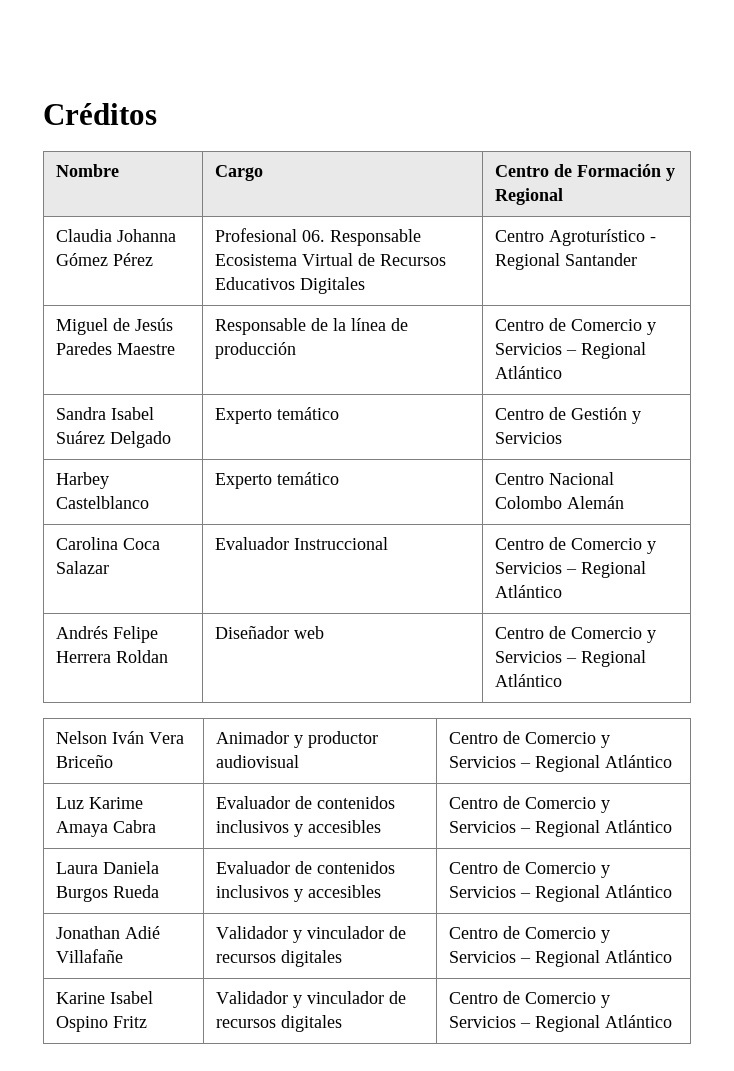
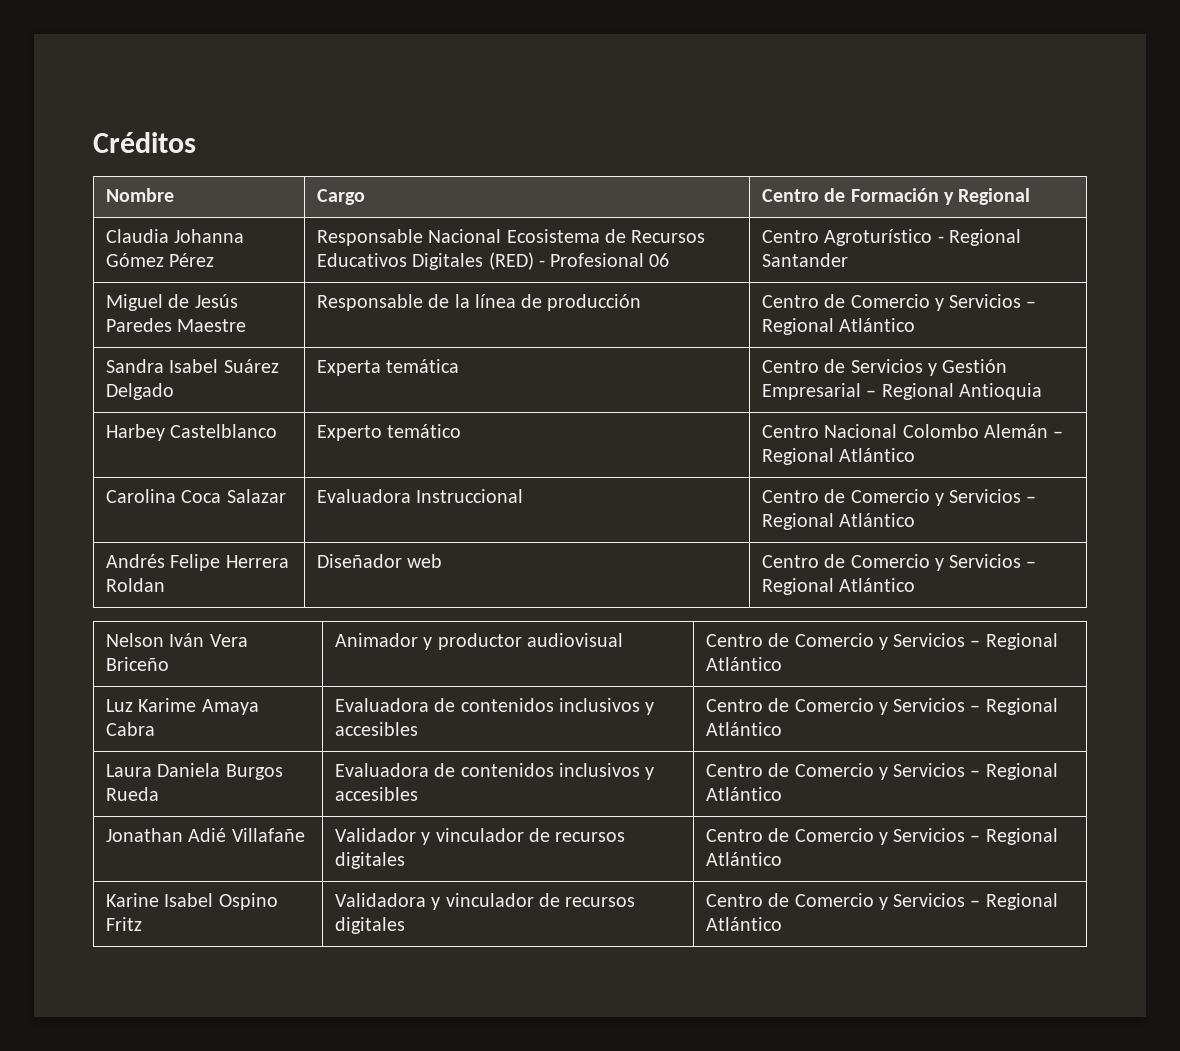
[214,228,421,246] [214,253,353,266] Profesional 06. Responsable Ecosistema Virtual -> [317,229,600,246] Responsable Nacional Ecosistema
(365, 285) none -> [488,252,670,270] (RED) - Profesional 06
[214,407,339,424] [494,407,641,424] [494,432,562,444] Experto temático | Centro de Gestión y Servicios -> [317,359,460,376] [762,359,1008,376] [762,383,1042,400] Experta temática | Centro de Servicios y Gestión Empresarial – Regional Antioquia
(624, 502) none -> [1053,431,1064,438] [762,448,916,465] – Regional Atlántico
[214,537,289,550] Evaluador -> [317,489,412,503] Evaluadora
[215,796,290,809] Evaluador -> [335,698,430,712] Evaluadora
[215,861,290,874] Evaluador -> [335,763,430,777] Evaluadora
[215,991,288,1004] Validador -> [335,893,427,907] Validadora

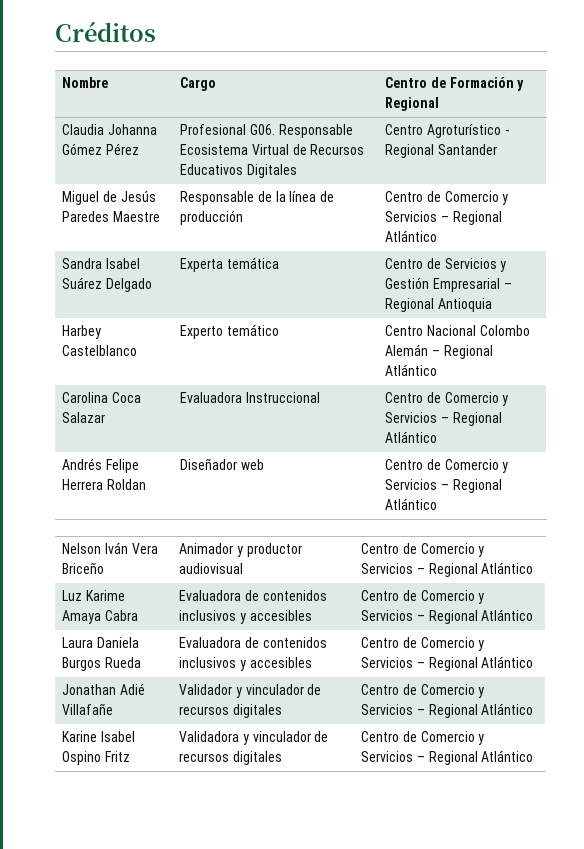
[317,229,600,246] Responsable Nacional Ecosistema -> [180,124,353,138] [180,144,289,155] Profesional G06. Responsable Ecosistema Virtual
[488,252,670,270] (RED) - Profesional 06 -> (297, 171) none

